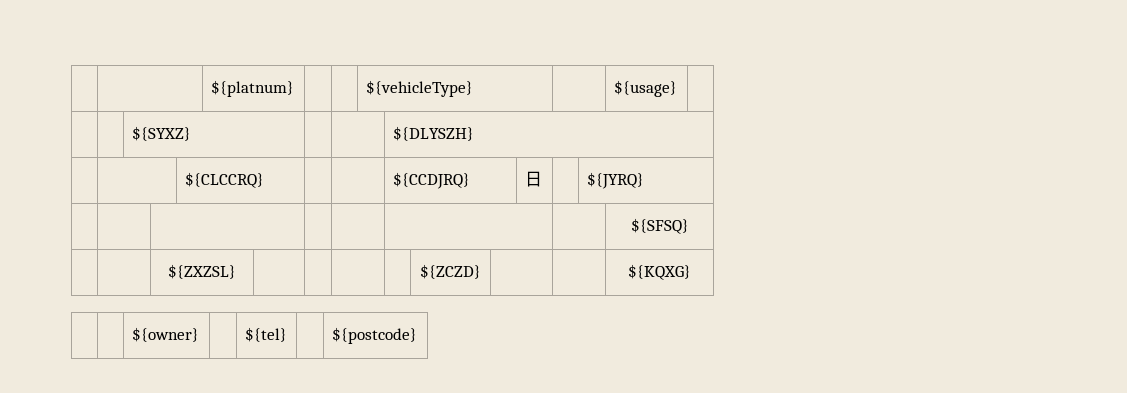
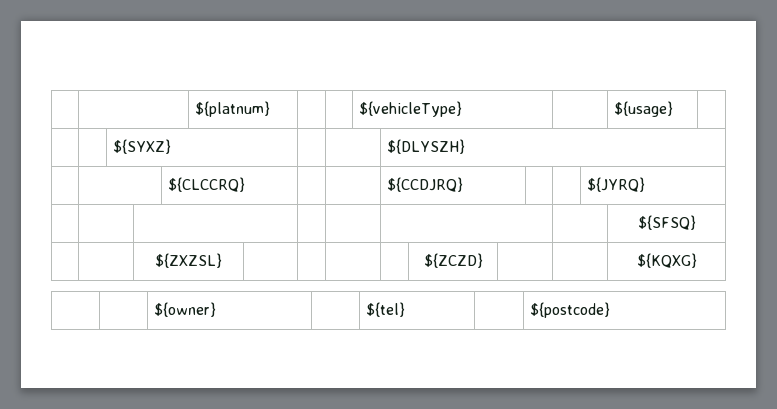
[524,171,542,187] 日 -> (464, 184) none

